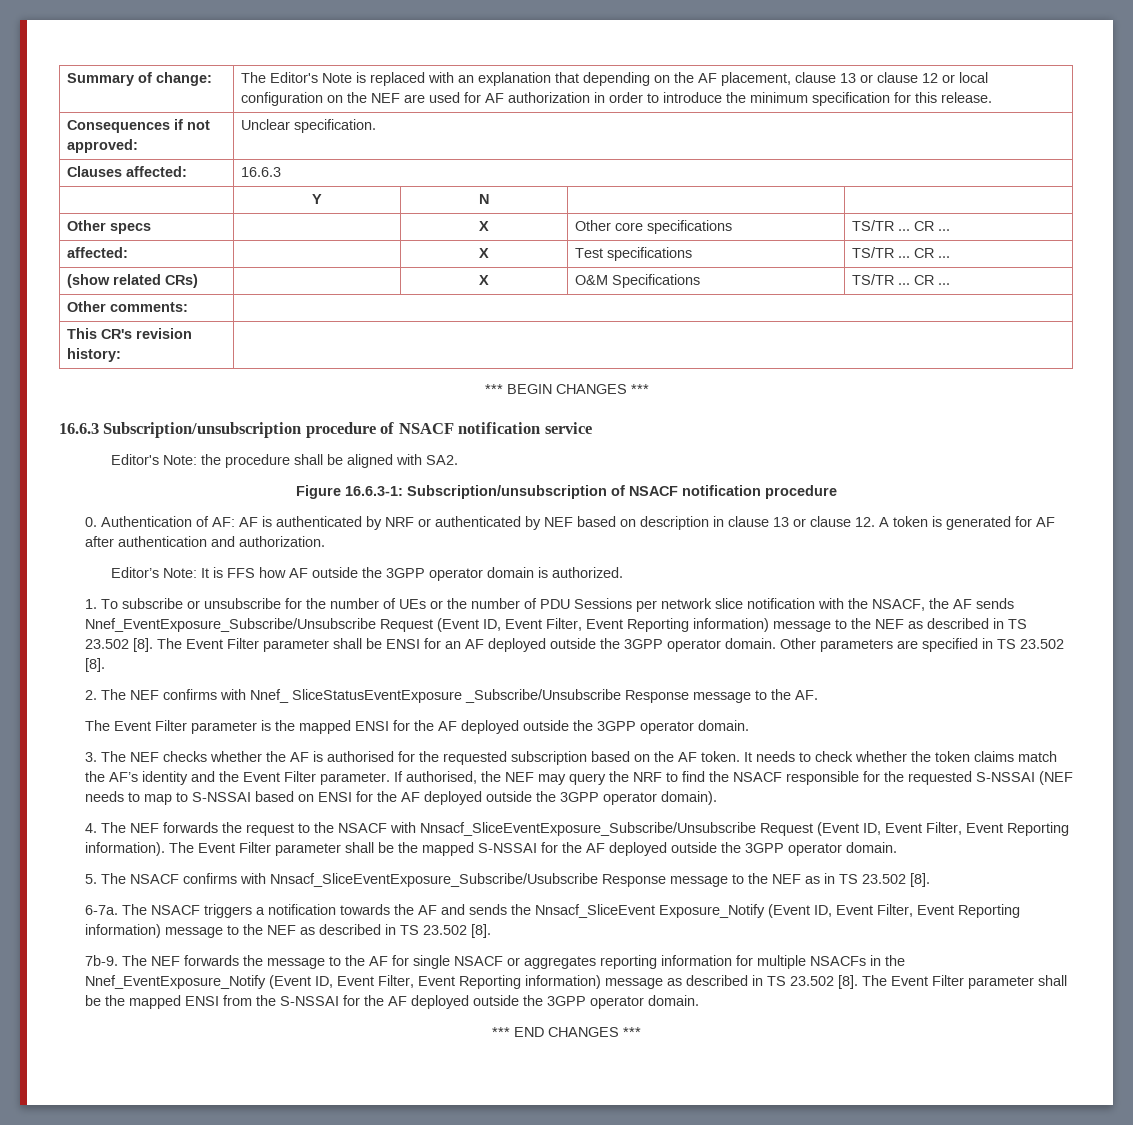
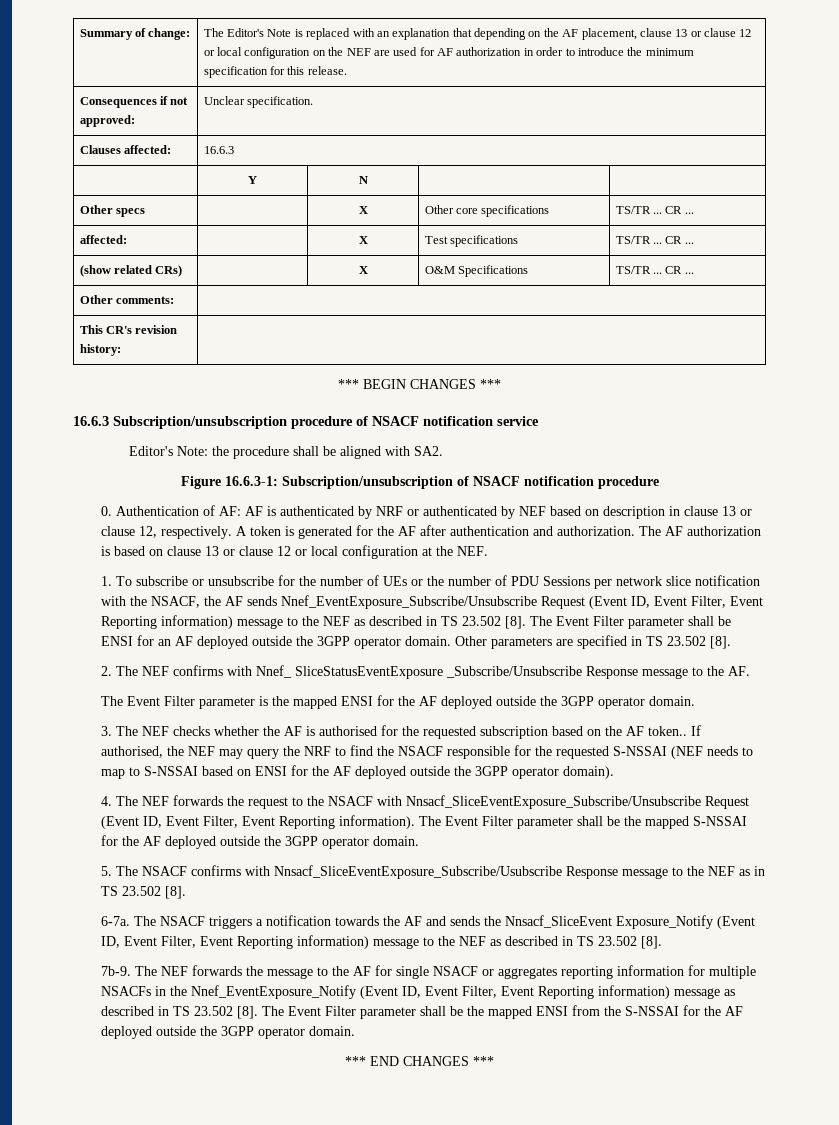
[855,517,876,527] 12. -> [138,526,232,539] 12, respectively.
(1033, 521) none -> [376,526,394,536] the
[111,567,624,581] // Editor’s Note: It is FFS how AF outside the 3GPP operator domain is authorized. -> [638,526,761,536] [100,545,488,559] The AF authorization is based on clause 13 or clause 12 or local configuration at the NEF.
[701,751,1058,762] [85,771,391,785] token. It needs to check whether the token claims match the AF’s identity and the Event Filter parameter. -> [647,726,687,736] token..

